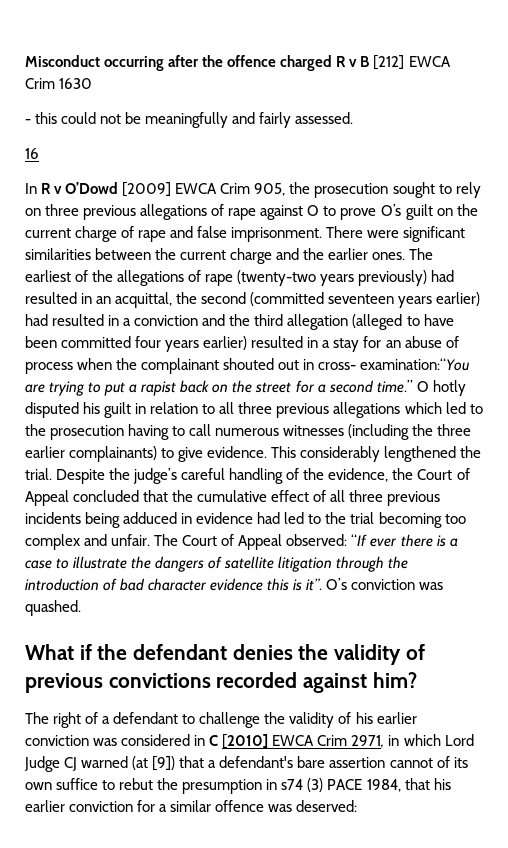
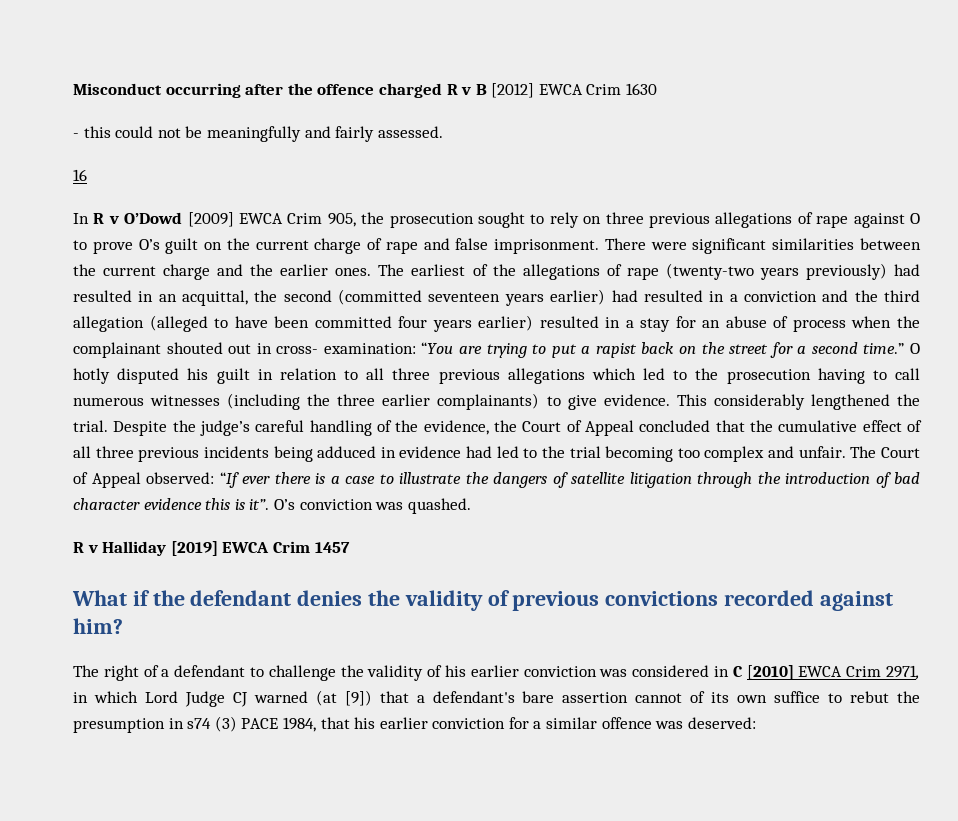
[373,55,405,70] [212] -> [491,83,535,98] [2012]
[360,358,470,371] examination:“You -> [323,342,454,354] examination: “You
(81, 608) none -> [73,541,350,556] // R v Halliday [2019] EWCA Crim 1457

